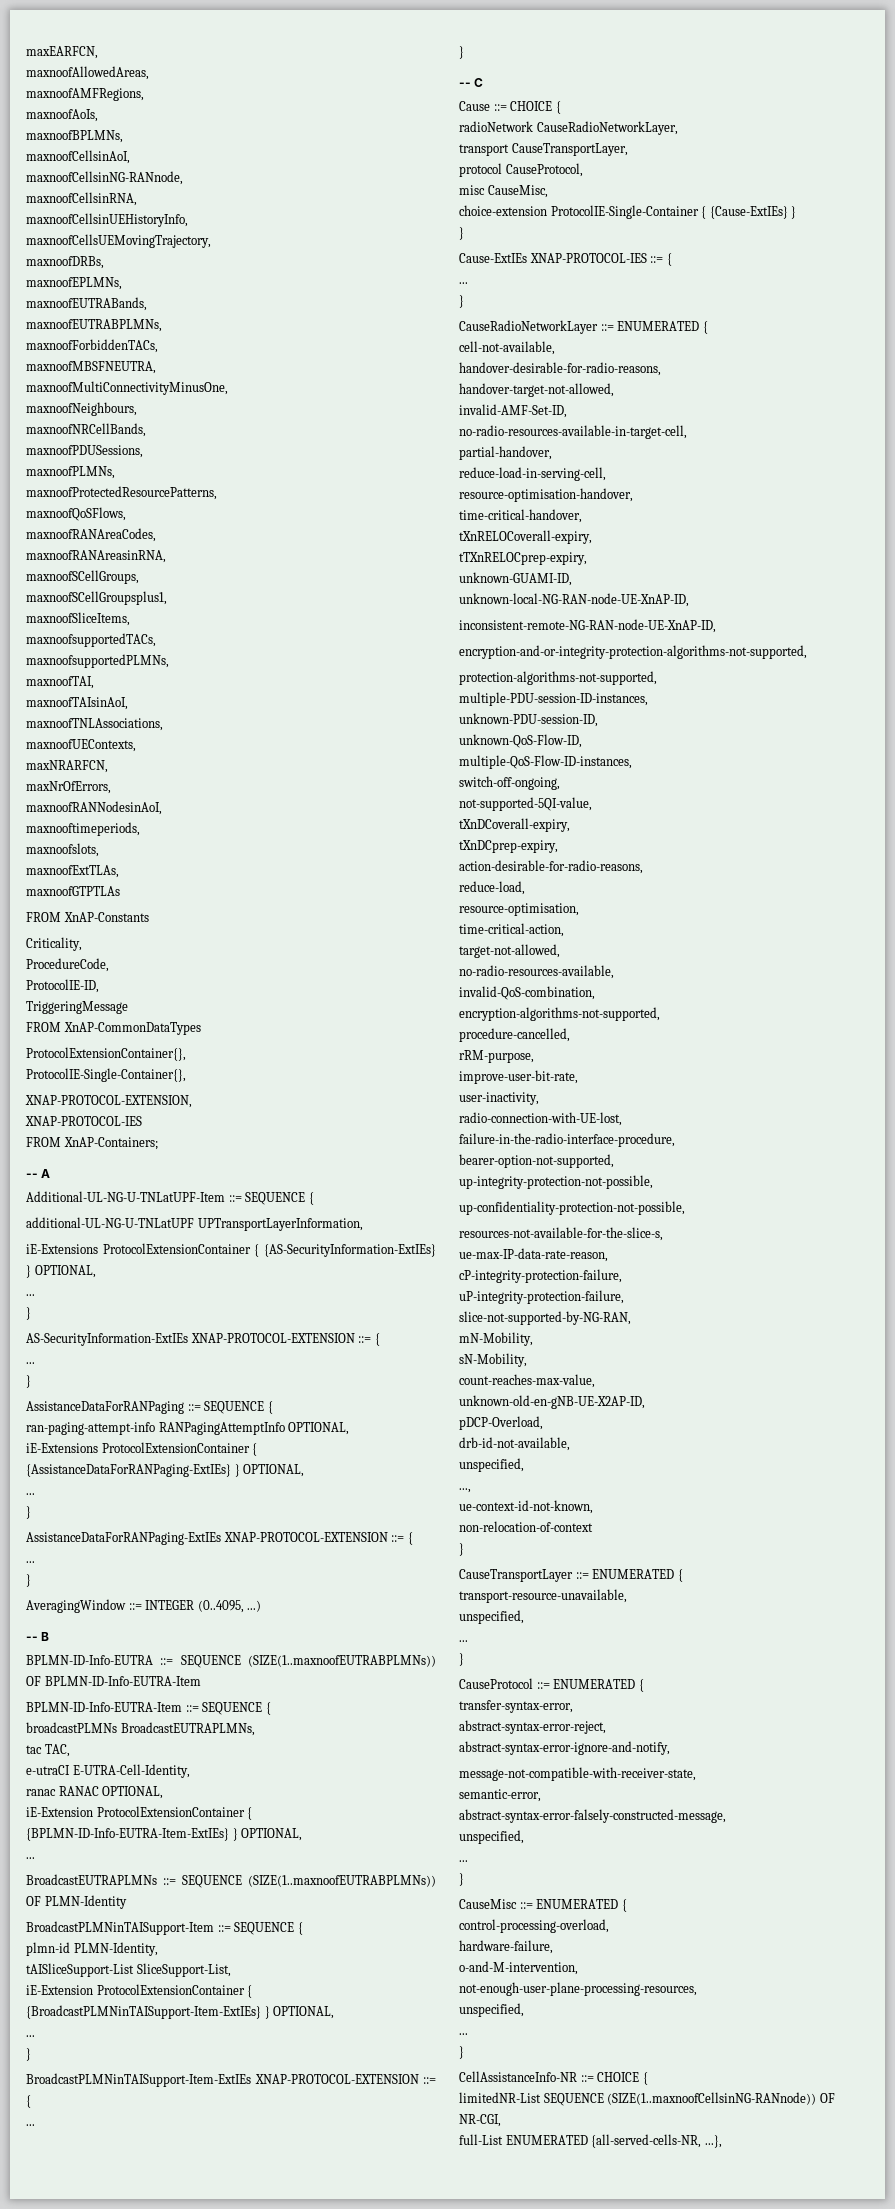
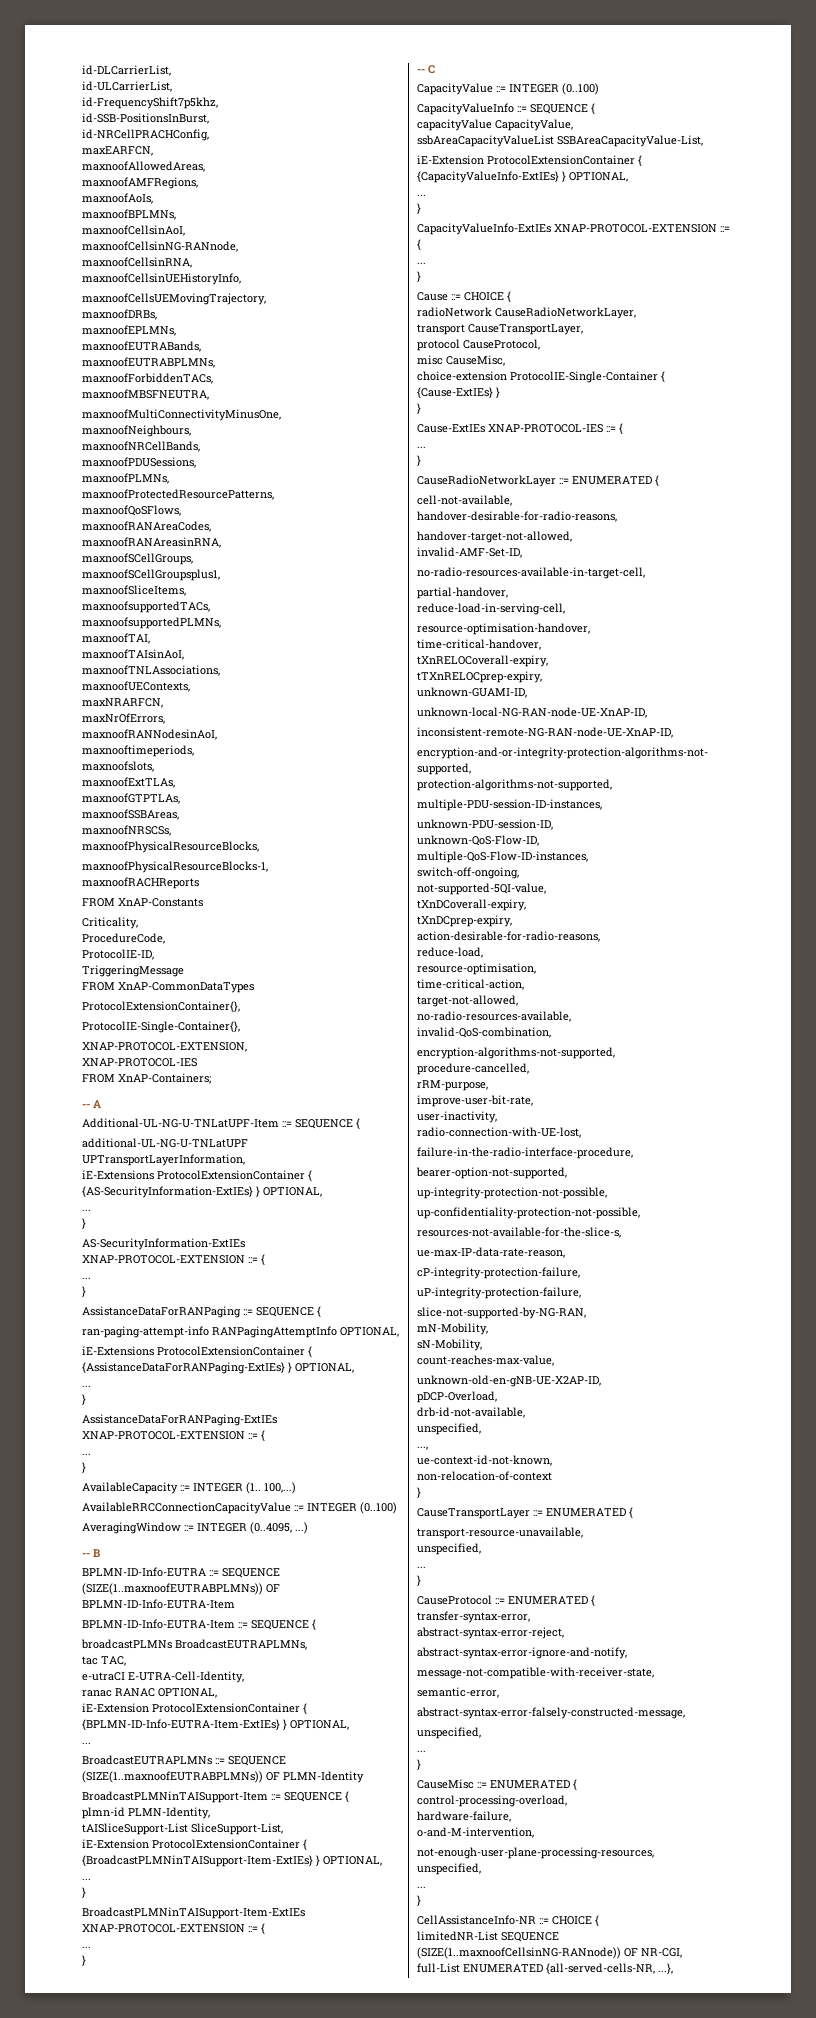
(26, 52) none -> [82,65,171,76] [82,81,172,92] [82,97,218,109] [82,113,209,124] [82,129,209,141] id-DLCarrierList, // id-ULCarrierList, // id-FrequencyShift7p5khz, // id-SSB-PositionsInBurst, // id-NRCellPRACHConfig, //
[26,886,120,896] maxnoofGTPTLAs -> [82,793,180,804] [82,809,179,820] [82,825,171,836] [82,841,259,853] [82,861,268,873] [82,877,199,889] maxnoofGTPTLAs, // maxnoofSSBAreas, // maxnoofNRSCSs, // maxnoofPhysicalResourceBlocks, // maxnoofPhysicalResourceBlocks-1, // maxnoofRACHReports
(31, 1580) none -> [82,1482,296,1494] [82,1502,397,1514] // AvailableCapacity ::= INTEGER (1.. 100,...) // AvailableRRCConnectionCapacityValue ::= INTEGER (0..100)
(484, 82) none -> [417,83,599,95] [417,103,595,115] [417,119,573,131] [417,135,703,147] [417,155,642,166] [417,171,628,183] [417,194,426,196] [417,203,421,214] [417,223,730,235] [417,239,421,250] [417,262,426,264] [417,271,421,282] // CapacityValue ::= INTEGER (0..100) // CapacityValueInfo ::= SEQUENCE { // capacityValue CapacityValue, // ssbAreaCapacityValueList SSBAreaCapacityValue-List, // iE-Extension ProtocolExtensionContainer { {CapacityValueInfo-ExtIEs} } OPTIONAL, // ... // } // CapacityValueInfo-ExtIEs XNAP-PROTOCOL-EXTENSION ::= { // ... // }

